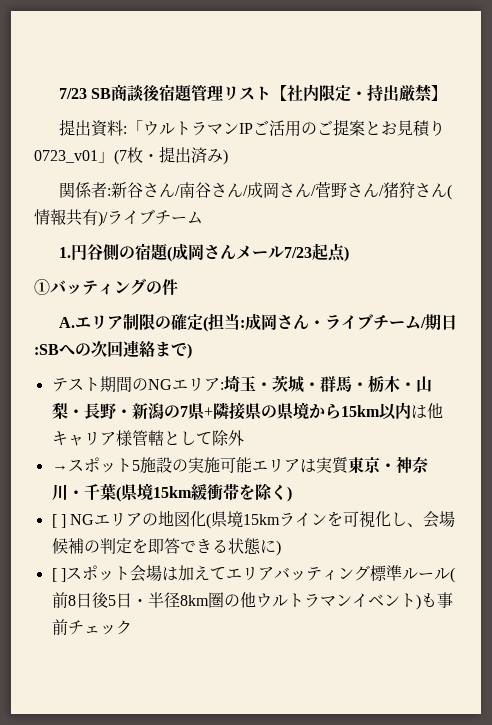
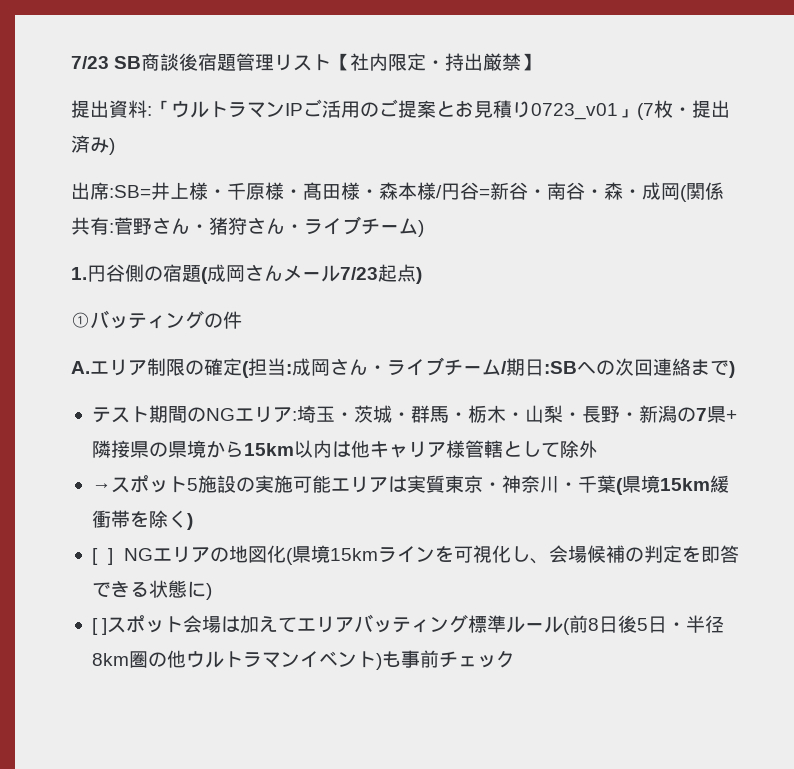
[58,182,316,198] 関係者:新谷さん/南谷さん/成岡さん/ -> [71,182,724,202] [71,217,114,235] 出席:SB=井上様・千原様・髙田様・森本様/円谷=新谷・南谷・森・成岡(関係共有:
[378,185,384,196] / -> [190,224,209,233] ・
[446,184,452,200] [34,209,203,227] (情報共有)/ライブチーム -> [285,216,424,237] ・ライブチーム)

